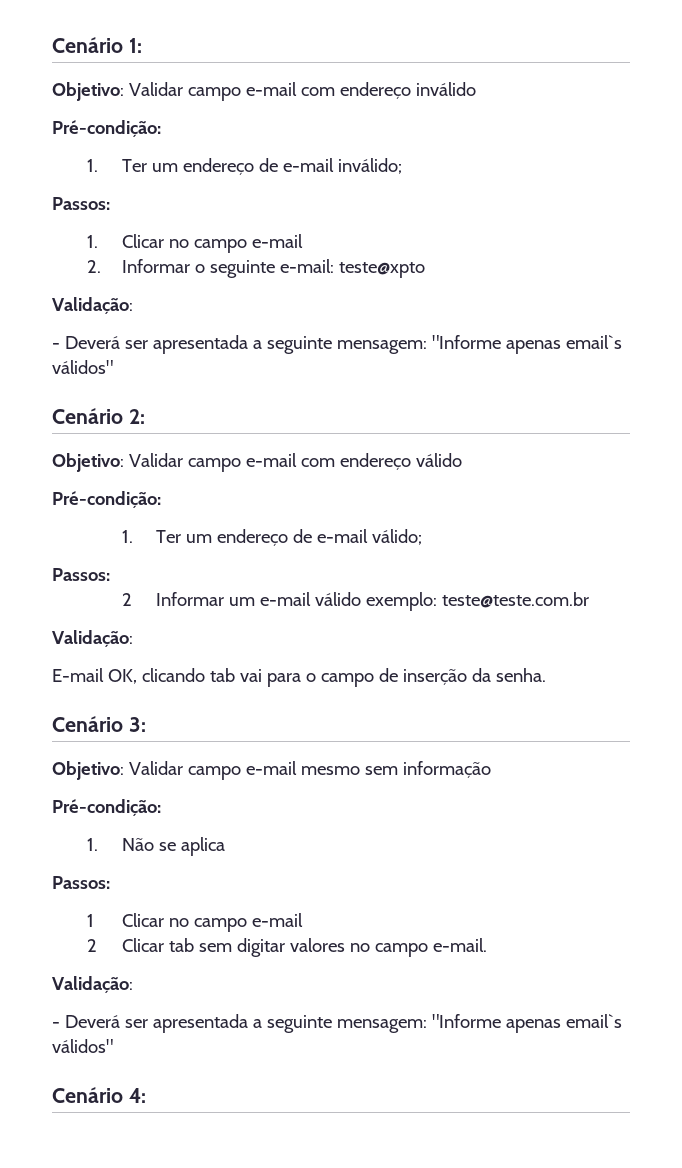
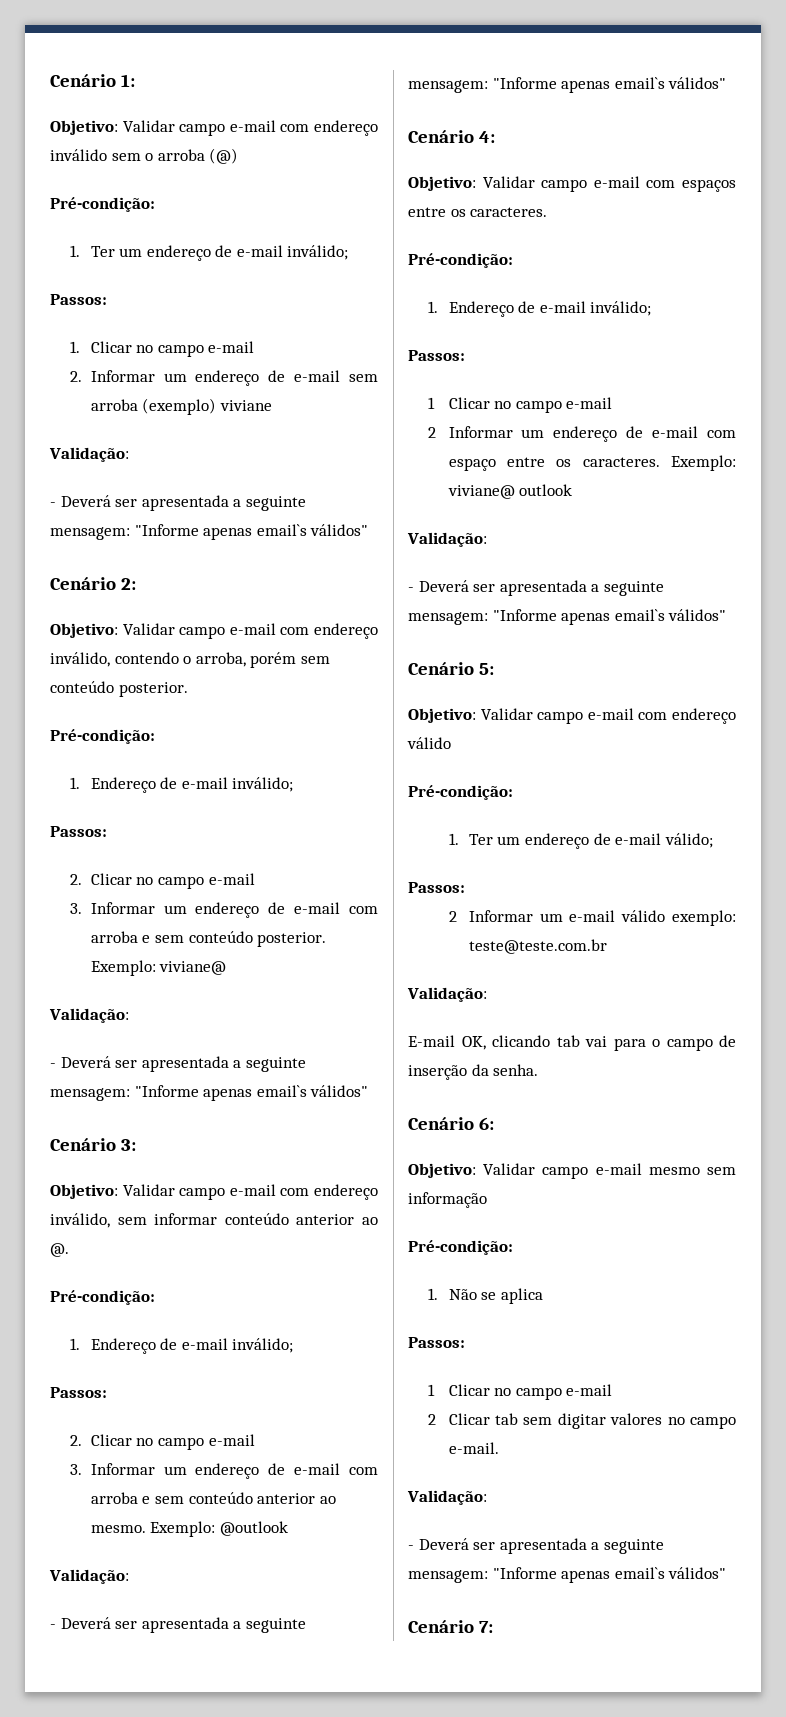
(476, 89) none -> [111,148,239,164] sem o arroba (@)
[194,259,425,278] o seguinte e-mail: teste@xpto -> [163,370,378,386] [90,398,272,415] um endereço de e-mail sem arroba (exemplo) viviane
(145, 416) none -> [50,623,378,639] [50,652,330,668] [50,681,188,697] [50,729,155,744] [70,777,294,793] [50,826,107,837] [70,873,255,889] [70,902,378,918] [90,931,327,947] [90,960,227,976] [49,1008,129,1023] [50,1056,306,1072] [50,1085,369,1101] [50,1138,136,1151] [50,1184,378,1200] [50,1213,378,1228] [50,1243,69,1257] [50,1290,155,1305] [70,1338,294,1354] [50,1387,107,1398] [70,1434,255,1450] [70,1463,378,1479] [90,1492,336,1504] [90,1521,288,1537] [49,1569,129,1584] [50,1617,306,1633] [408,77,727,93] [408,130,495,143] [408,176,736,192] [408,207,548,217] [408,253,513,268] [428,301,652,317] [408,350,465,361] [428,397,613,413] [428,426,736,442] [448,455,736,471] [447,484,573,499] [407,532,487,547] [408,580,664,596] [408,609,727,625] [408,662,494,675] // Objetivo: Validar campo e-mail com endereço inválido, contendo o arroba, porém sem conteúdo posterior. // Pré-condição: // 1. Endereço de e-mail inválido; // Passos: // 2. Clicar no campo e-mail // 3. Informar um endereço de e-mail com arroba e sem conteúdo posterior. Exemplo: viviane@ // Validação: // - Deverá ser apresentada a seguinte mensagem: "Informe apenas email`s válidos" // Cenário 3: // Objetivo: Validar campo e-mail com endereço inválido, sem informar conteúdo anterior ao @. // Pré-condição: // 1. Endereço de e-mail inválido; // Passos: // 2. Clicar no campo e-mail // 3. Informar um endereço de e-mail com arroba e sem conteúdo anterior ao mesmo. Exemplo: @outlook // Validação: // - Deverá ser apresentada a seguinte mensagem: "Informe apenas email`s válidos" // Cenário 4: // Objetivo: Validar campo e-mail com espaços entre os caracteres. // Pré-condição: // 1. Endereço de e-mail inválido; // Passos: // 1 Clicar no campo e-mail // 2 Informar um endereço de e-mail com espaço entre os caracteres. Exemplo: viviane@ outlook // Validação: // - Deverá ser apresentada a seguinte mensagem: "Informe apenas email`s válidos" // Cenário 5:
[128,717,146,732] 3: -> [478,1117,494,1130] 6:
[128,1088,146,1103] 4: -> [478,1621,493,1633] 7:

